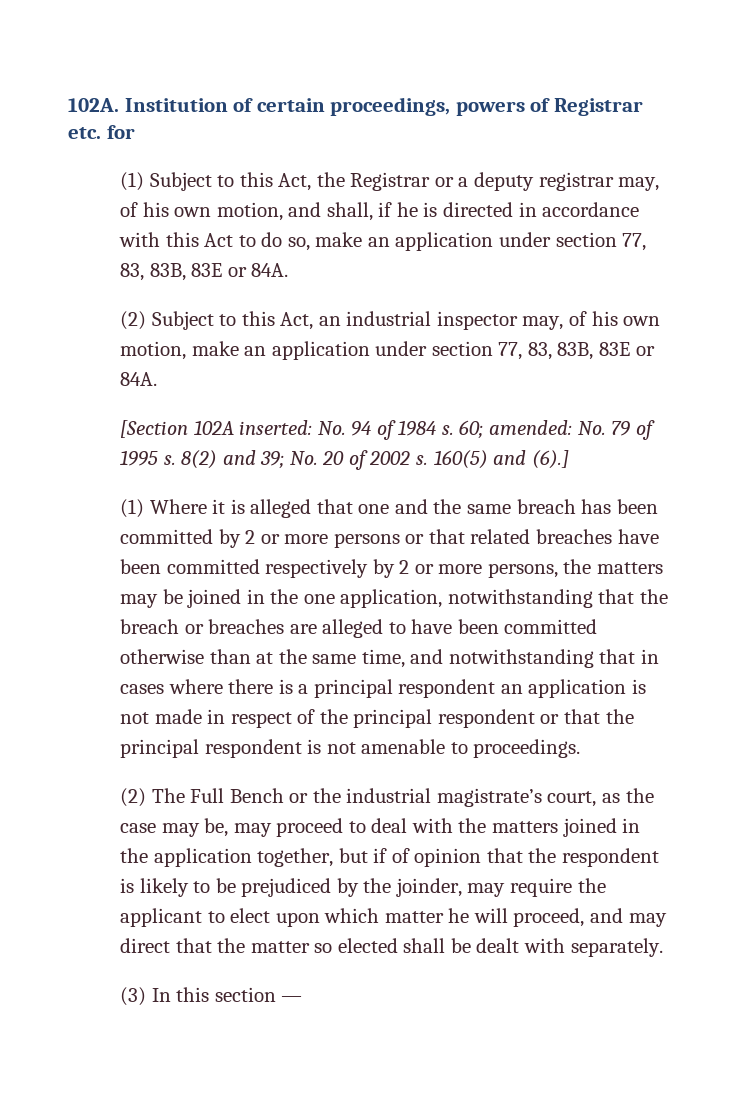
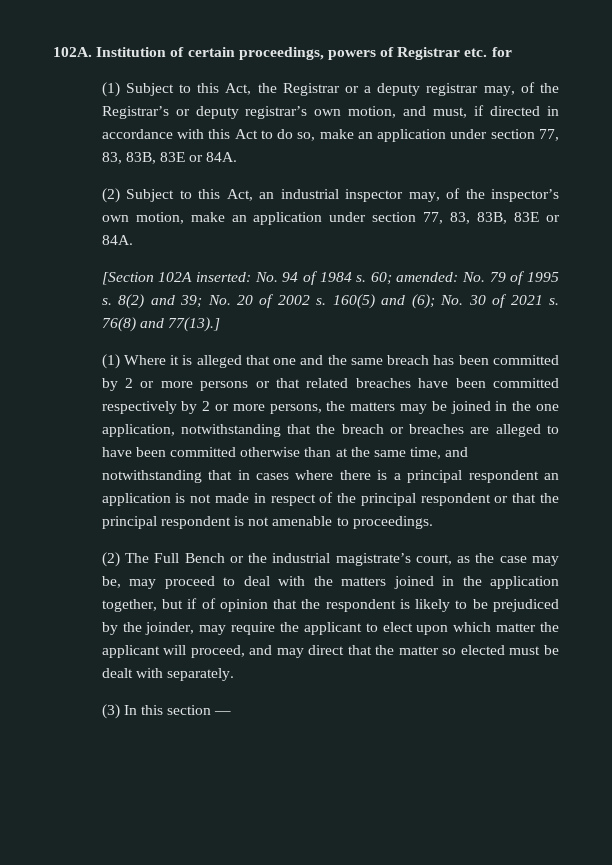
[142,202,438,221] his own motion, and shall, if he is -> [539,83,559,93] [101,105,485,119] the Registrar’s or deputy registrar’s own motion, and must, if
[591,311,618,326] his -> [465,189,559,202] the inspector’s
[531,450,569,469] (6).] -> [411,294,559,309] [101,317,221,332] (6); No. 30 of 2021 s. 76(8) and 77(13).]
[448,908,470,923] he -> [540,622,559,632] [101,645,160,658] the applicant
[403,938,446,953] shall -> [509,646,541,655] must

